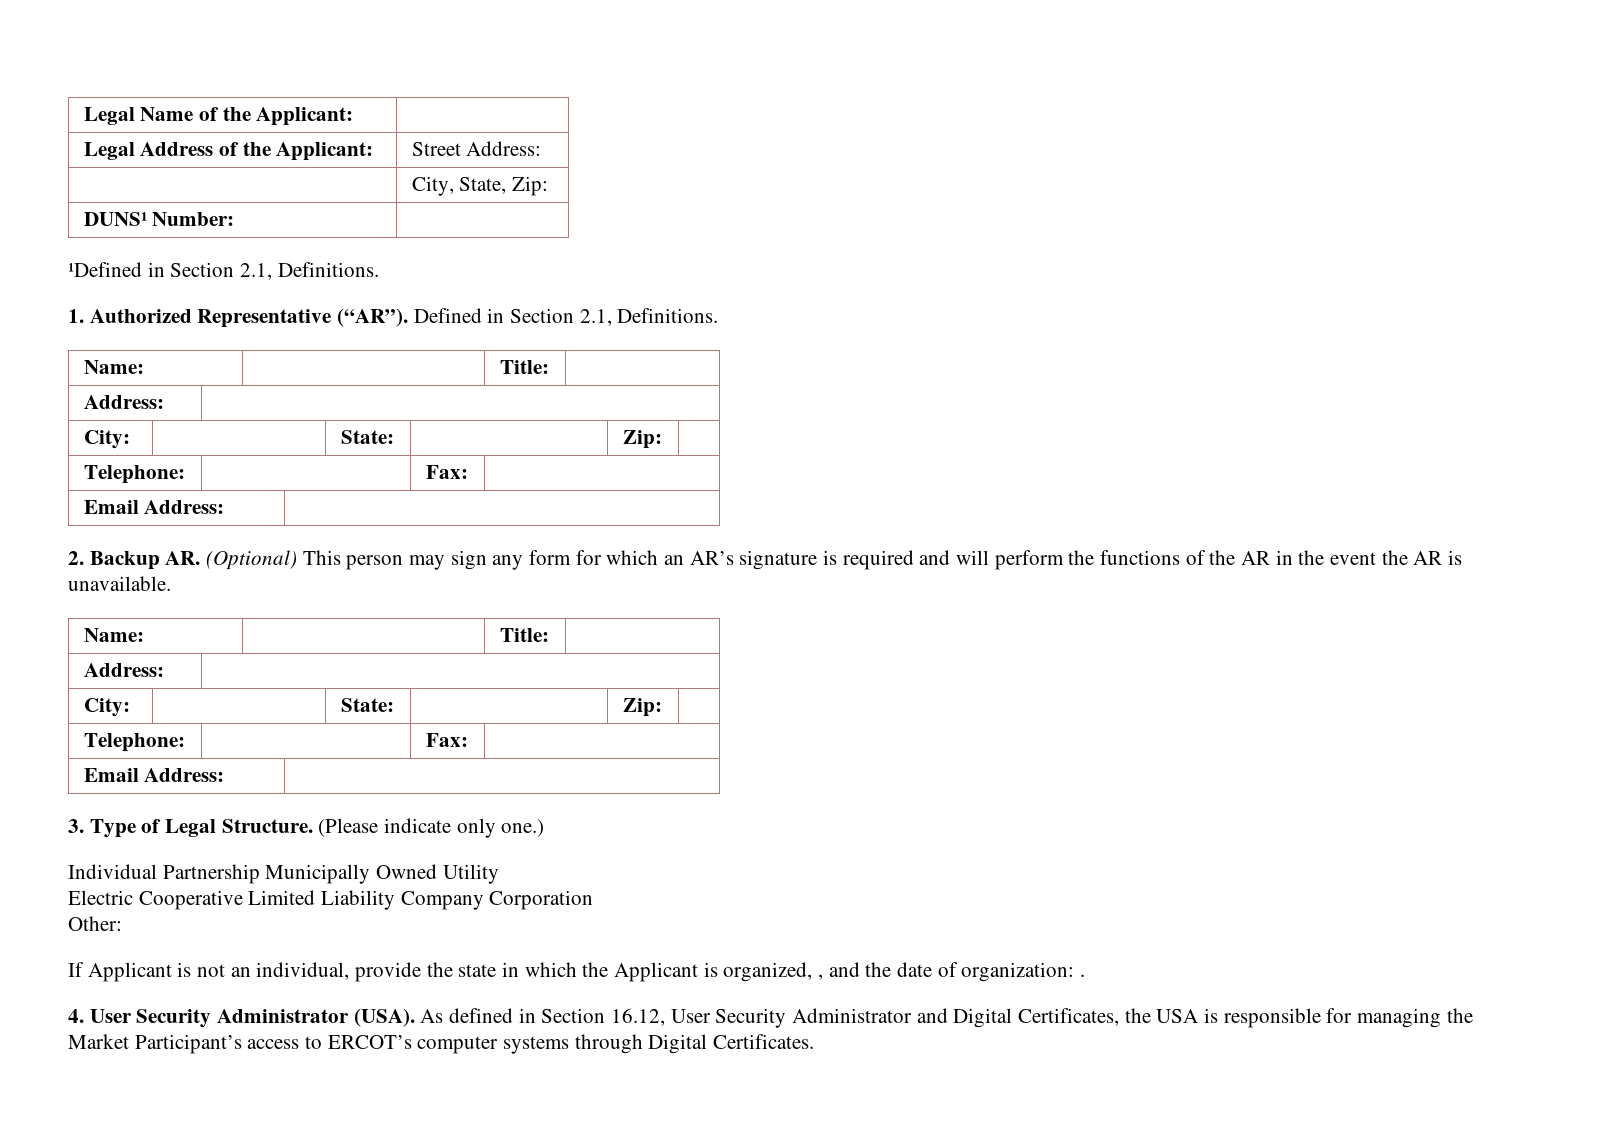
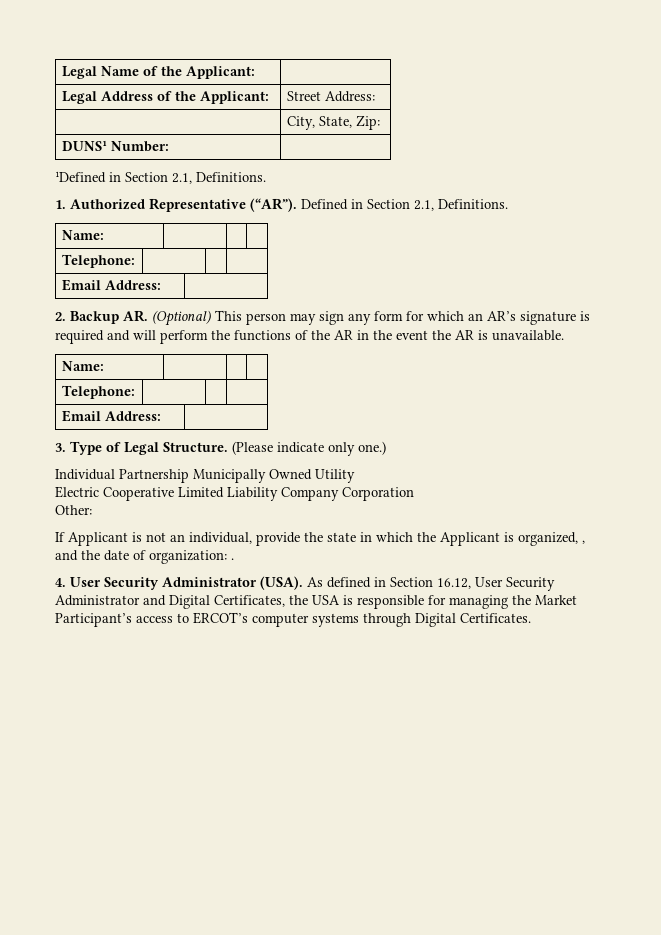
[499,360,549,374] [83,395,164,409] [83,430,130,449] [340,430,394,444] [622,430,662,449] [83,465,185,484] [425,465,468,479] Title: | // Address: | // City: | | State: | | Zip: | // Telephone: | | Fax: -> [61,254,135,268] | // Telephone: | |
[499,628,549,642] [83,663,164,677] [83,698,130,717] [340,698,394,712] [622,698,662,717] [83,733,185,752] [425,733,468,747] Title: | // Address: | // City: | | State: | | Zip: | // Telephone: | | Fax: -> [61,385,135,399] | // Telephone: | |

